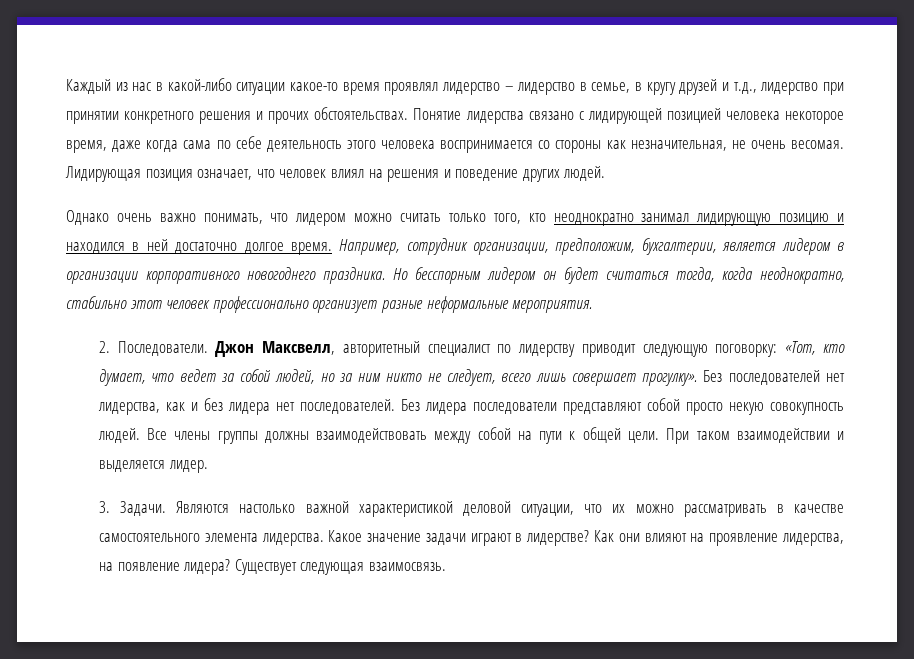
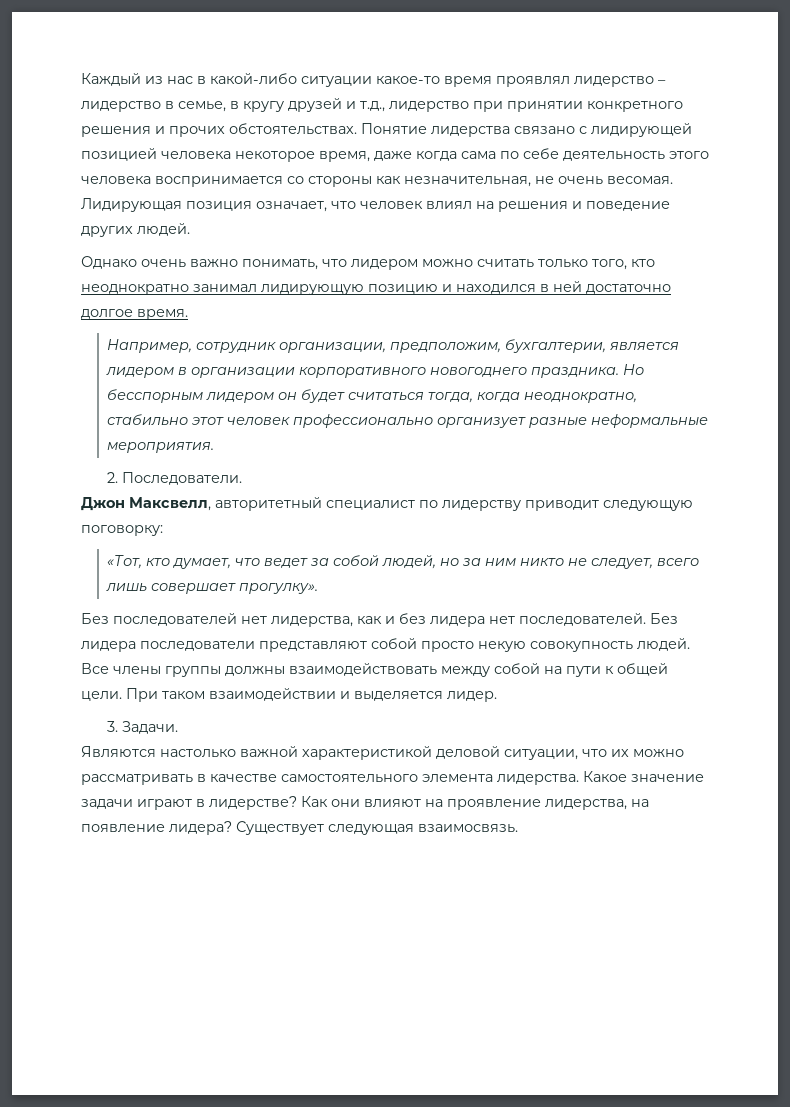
(332, 248) none -> (188, 314) //
(208, 348) none -> (243, 478) //
(778, 350) none -> (163, 530) //
(698, 379) none -> (319, 588) //
(167, 508) none -> (179, 727) //

